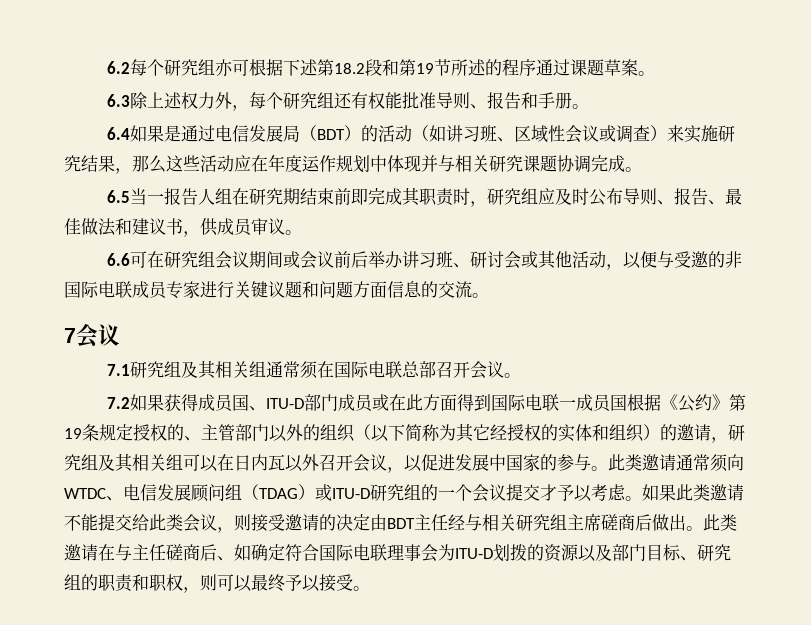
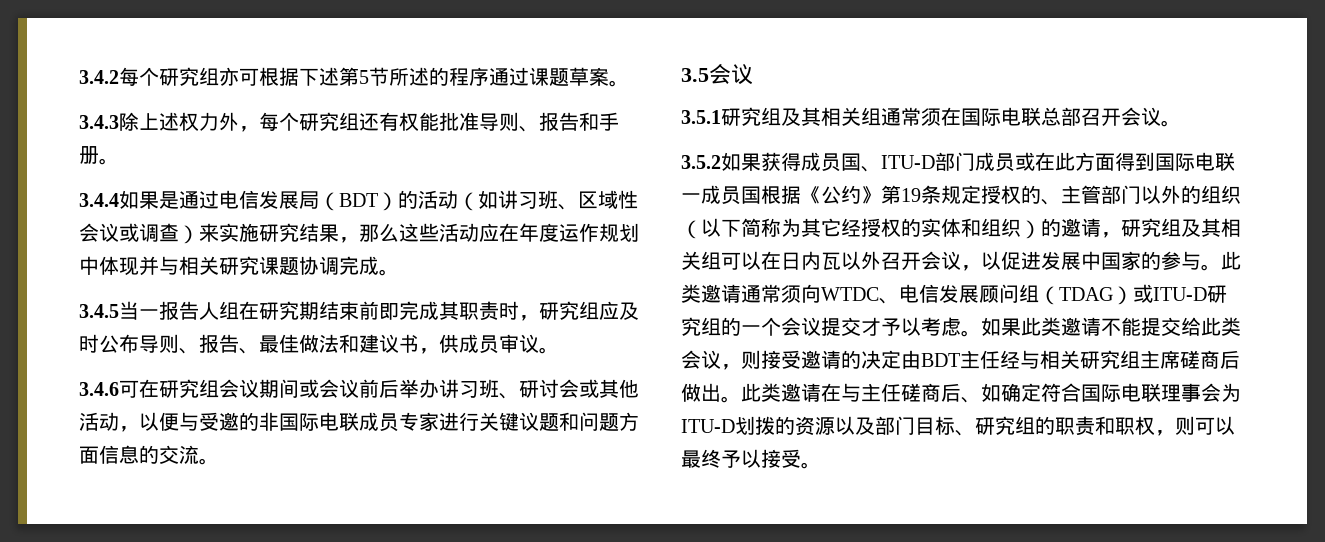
[106,61,130,74] 6.2 -> [79,70,119,84] 3.4.2
[333,59,434,76] 18.2段和第19 -> [359,70,369,84] 5
[106,94,130,107] 6.3 -> [79,115,119,129] 3.4.3
[106,127,130,140] 6.4 -> [79,193,119,207] 3.4.4
[106,190,130,203] 6.5 -> [79,304,119,318] 3.4.5
[106,253,130,266] 6.6 -> [79,382,119,396] 3.4.6
[64,328,76,343] 7 -> [681,68,709,82] 3.5
[106,364,130,376] 7.1 -> [681,110,721,124] 3.5.1
[106,397,130,409] 7.2 -> [681,155,721,169] 3.5.2

